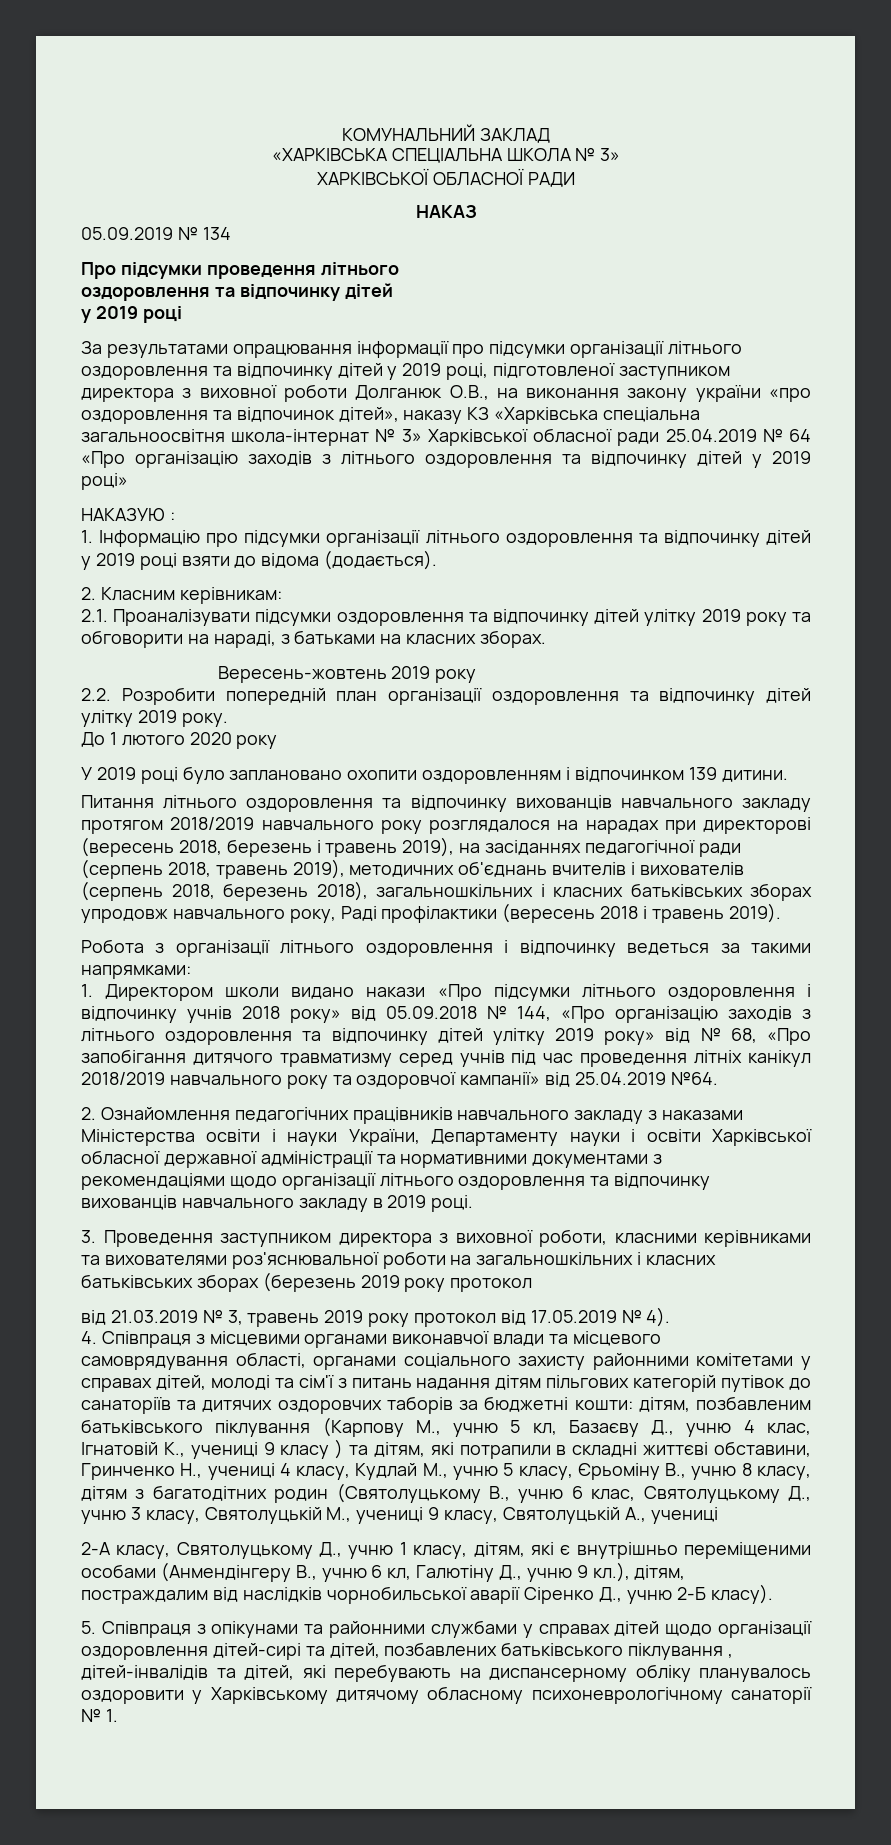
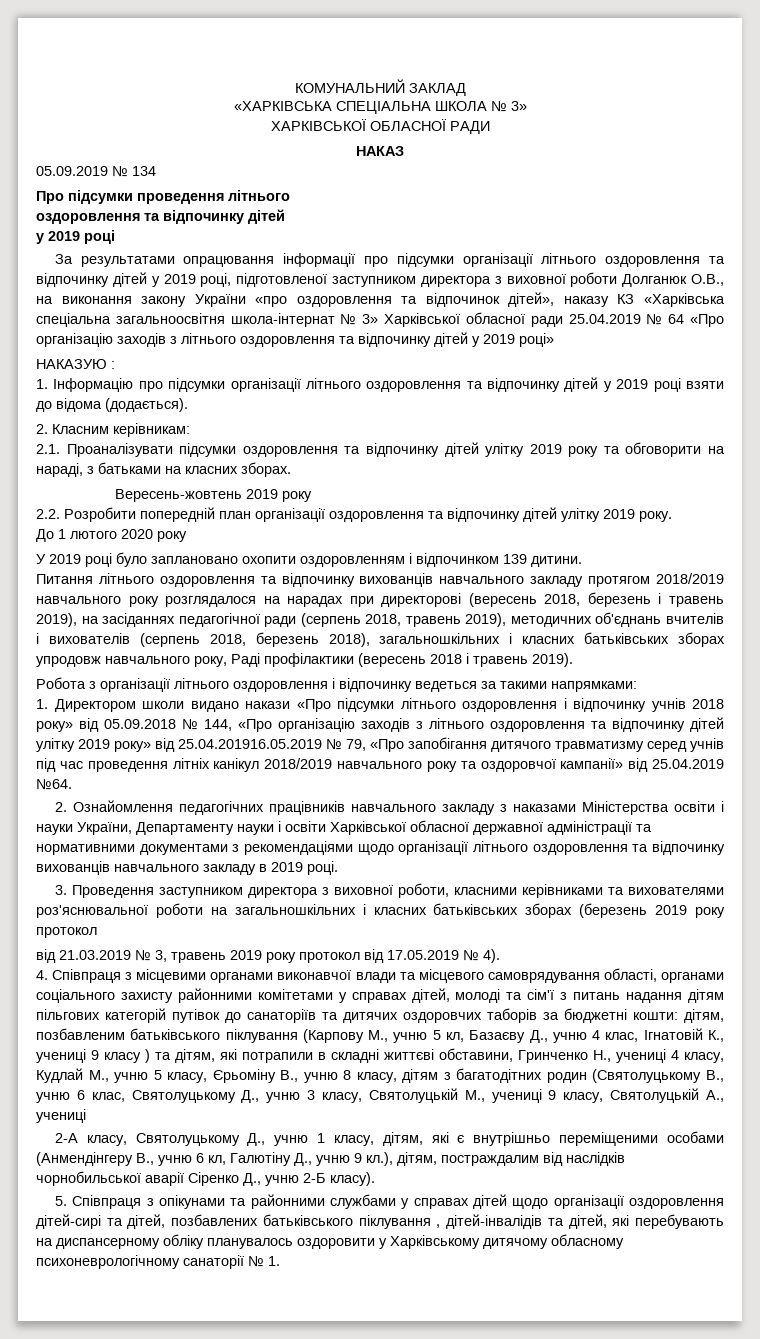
[695,385,761,402] україни -> [194,294,246,307] України
[700,1027,757,1043] № 68, -> [178,739,366,751] 25.04.201916.05.2019 № 79,

